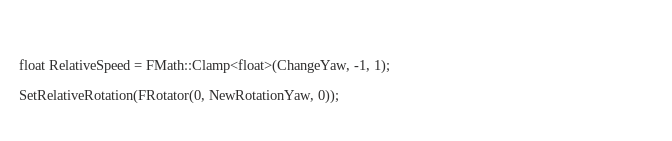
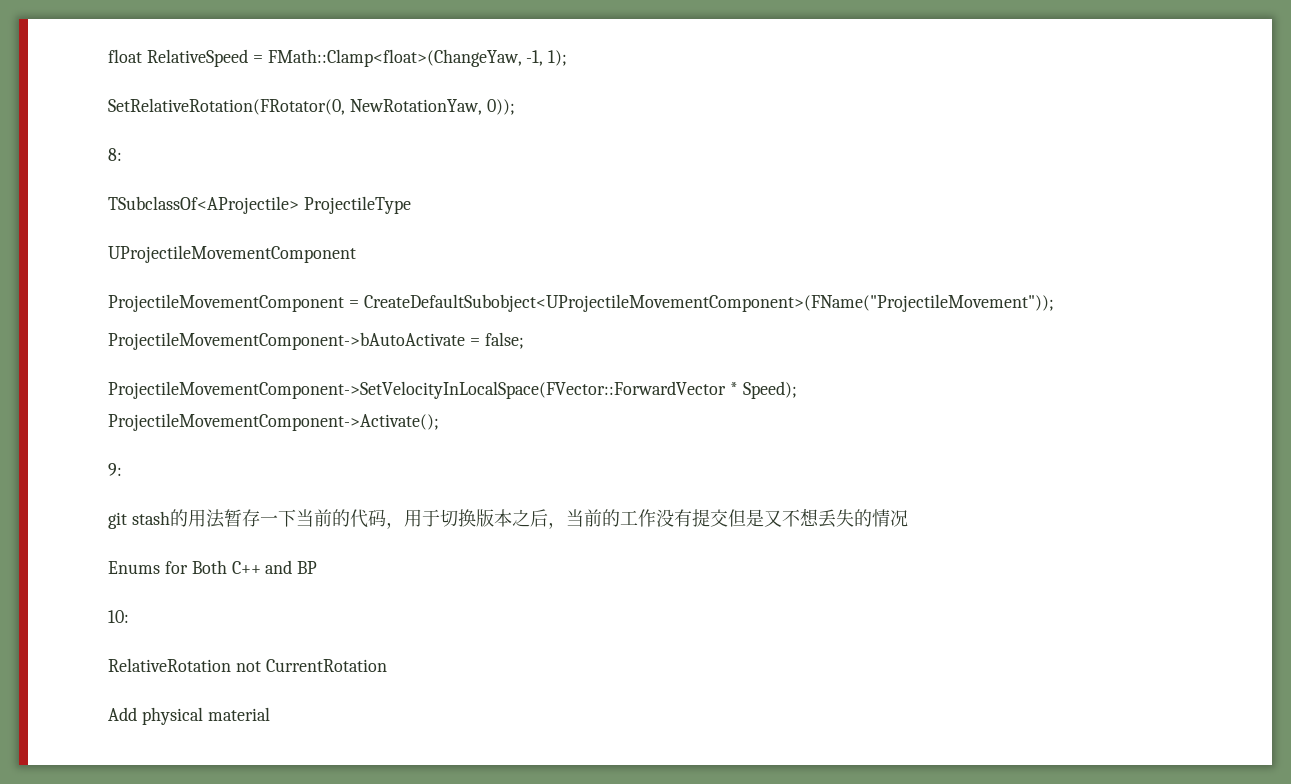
(339, 96) none -> [108,148,122,161] [108,196,411,214] [108,245,356,263] [108,294,1054,312] [108,332,524,350] [108,381,797,399] [108,413,439,431] [108,463,122,476] [108,508,908,529] [108,560,318,574] [108,610,129,623] [108,658,387,672] [108,707,270,725] // 8: // TSubclassOf<AProjectile> ProjectileType // UProjectileMovementComponent // ProjectileMovementComponent = CreateDefaultSubobject<UProjectileMovementComponent>(FName("ProjectileMovement")); // ProjectileMovementComponent->bAutoActivate = false; // ProjectileMovementComponent->SetVelocityInLocalSpace(FVector::ForwardVector * Speed); // ProjectileMovementComponent->Activate(); // 9: // git stash的用法暂存一下当前的代码，用于切换版本之后，当前的工作没有提交但是又不想丢失的情况 // Enums for Both C++ and BP // 10: // RelativeRotation not CurrentRotation // Add physical material

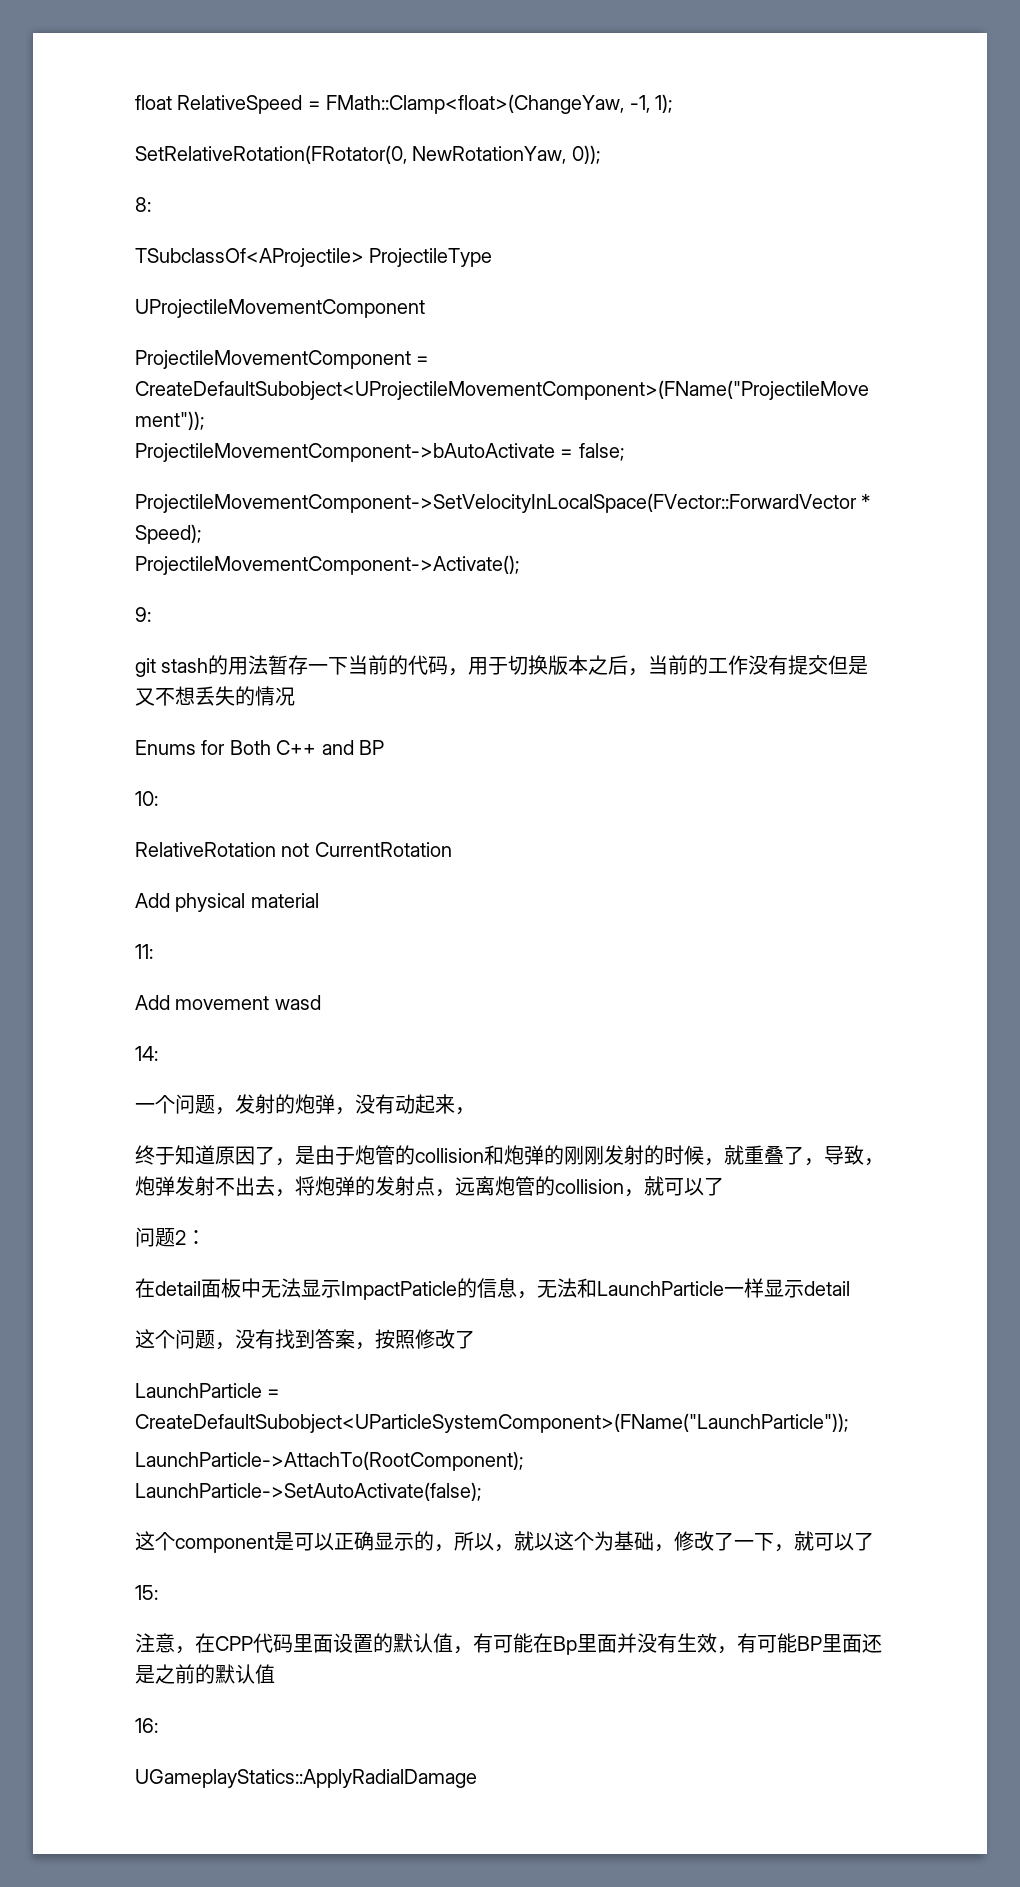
(270, 714) none -> [135,944,153,959] [135,995,321,1010] [135,1046,158,1061] [135,1094,475,1115] [135,1145,884,1166] [135,1176,724,1197] [135,1227,206,1247] [135,1278,850,1300] [135,1329,475,1350] [135,1383,281,1398] [135,1413,848,1433] [135,1451,523,1471] [135,1482,481,1501] [135,1531,874,1553] [135,1585,158,1600] [135,1633,882,1655] [135,1664,275,1684] [135,1718,158,1733] [135,1769,477,1788] // 11: // Add movement wasd // 14: // 一个问题，发射的炮弹，没有动起来， // 终于知道原因了，是由于炮管的collision和炮弹的刚刚发射的时候，就重叠了，导致，炮弹发射不出去，将炮弹的发射点，远离炮管的collision，就可以了 // 问题2： // 在detail面板中无法显示ImpactPaticle的信息，无法和LaunchParticle一样显示detail // 这个问题，没有找到答案，按照修改了 // LaunchParticle = CreateDefaultSubobject<UParticleSystemComponent>(FName("LaunchParticle")); // LaunchParticle->AttachTo(RootComponent); // LaunchParticle->SetAutoActivate(false); // 这个component是可以正确显示的，所以，就以这个为基础，修改了一下，就可以了 // 15: // 注意，在CPP代码里面设置的默认值，有可能在Bp里面并没有生效，有可能BP里面还是之前的默认值 // 16: // UGameplayStatics::ApplyRadialDamage

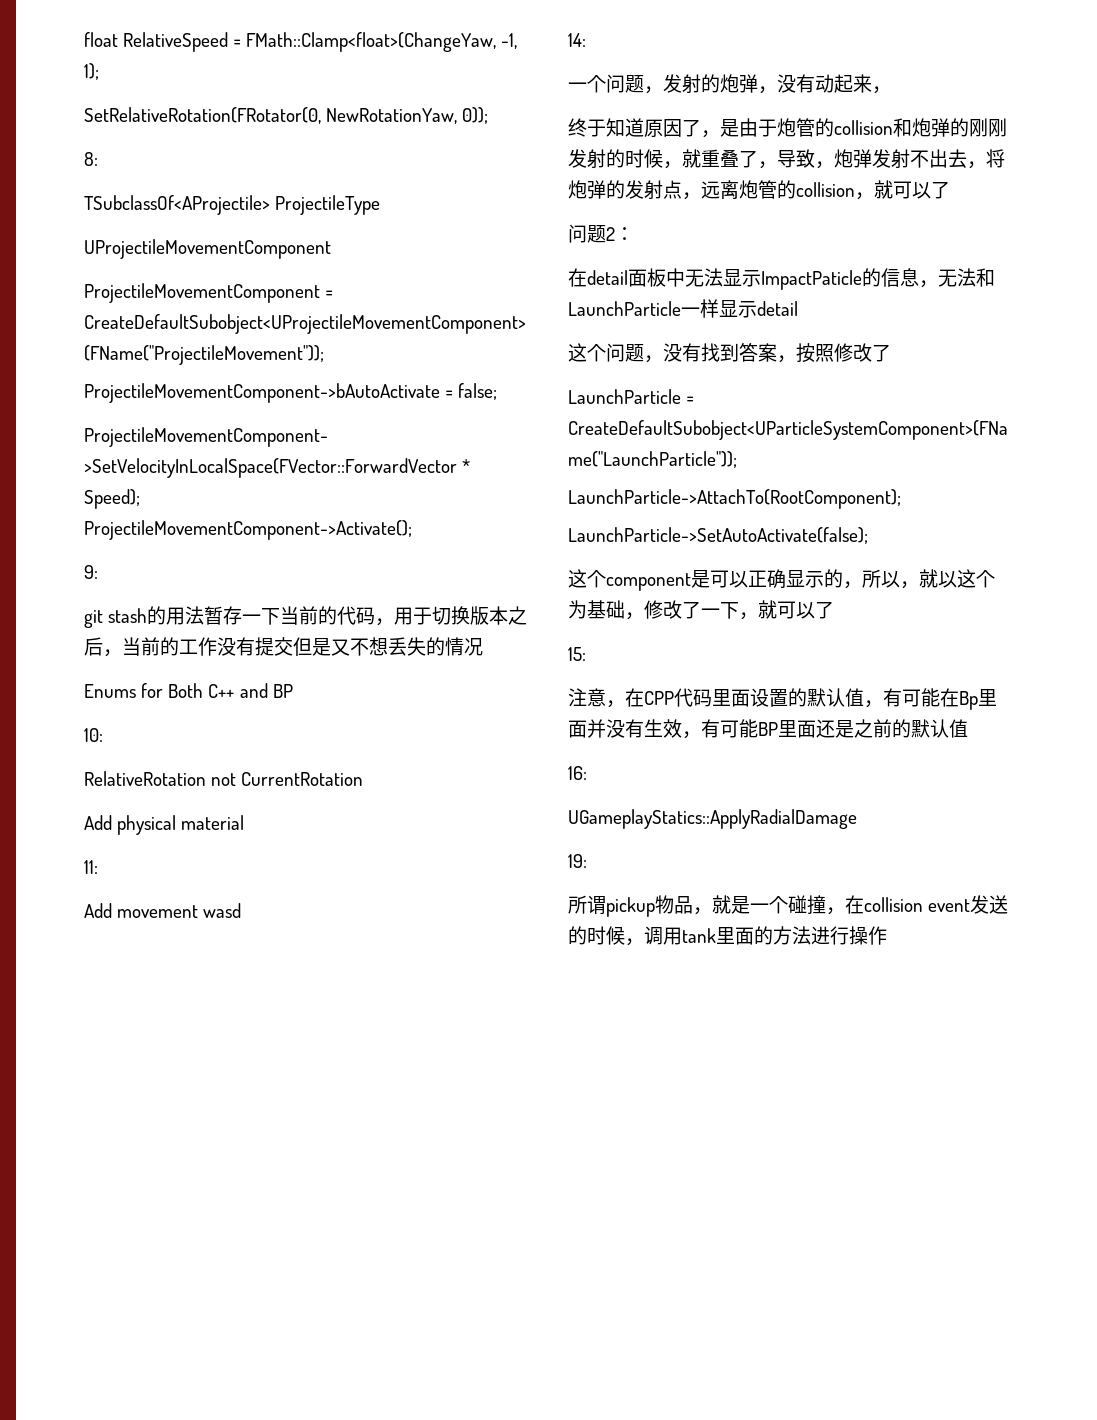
(477, 1778) none -> [568,854,587,868] [568,895,1009,917] [568,926,887,946] // 19: // 所谓pickup物品，就是一个碰撞，在collision event发送的时候，调用tank里面的方法进行操作

